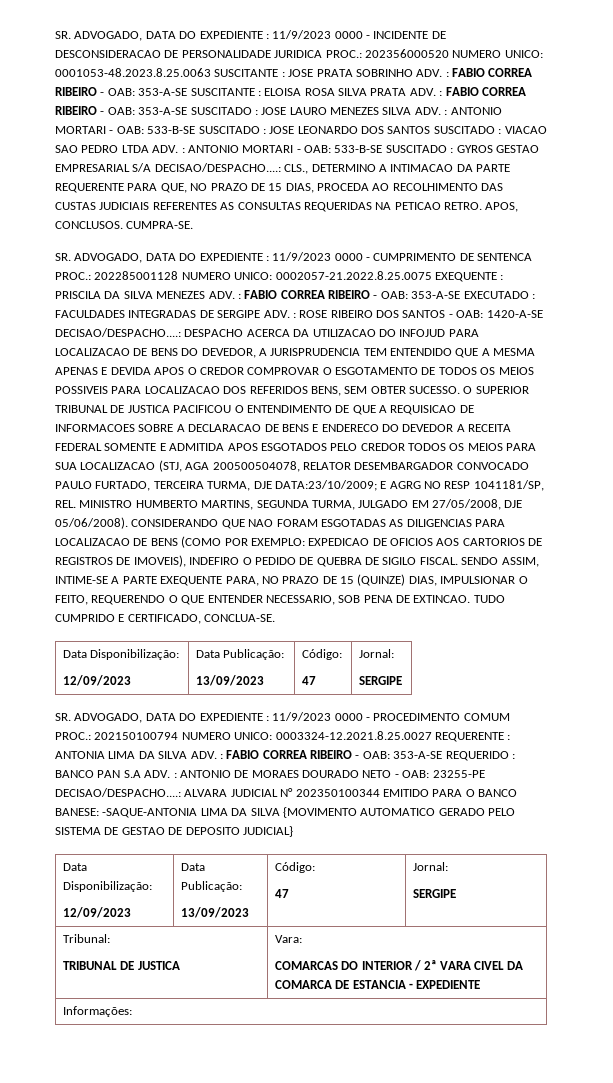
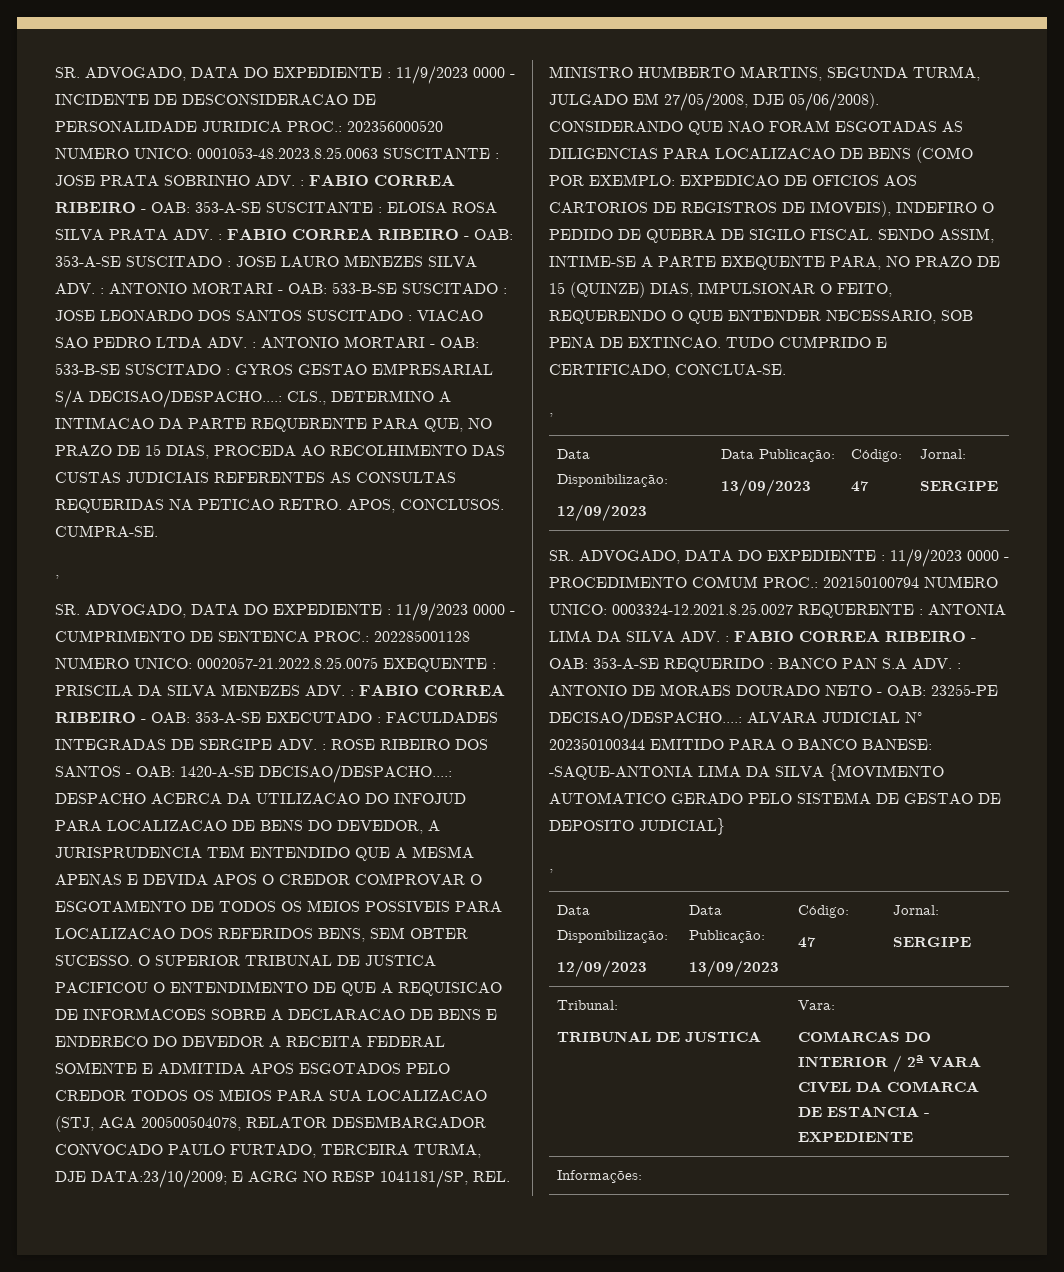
(194, 225) none -> [55,575,59,579] // ,
(276, 618) none -> [549,413,553,417] // ,
(293, 831) none -> [549,869,553,873] // ,

